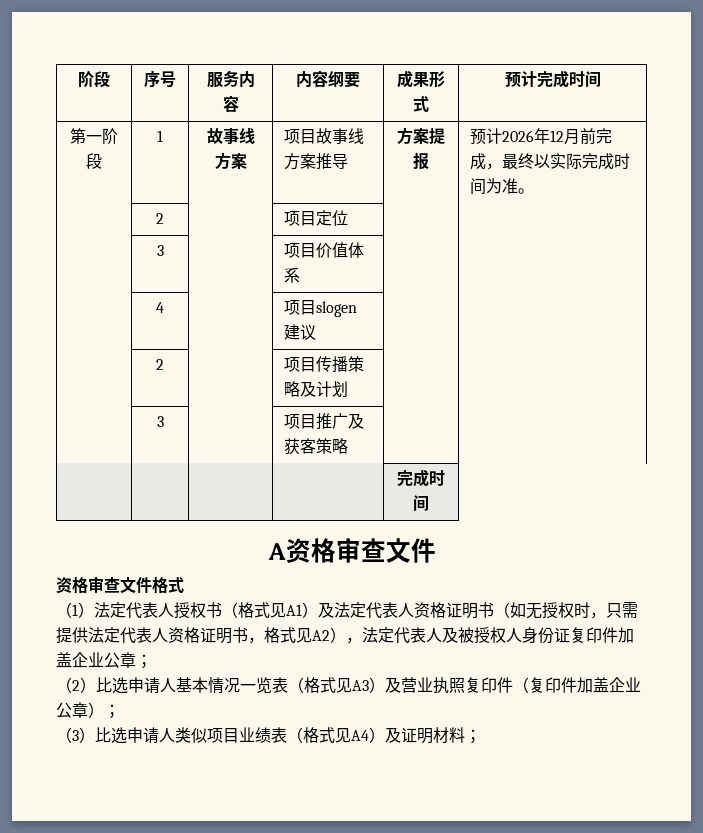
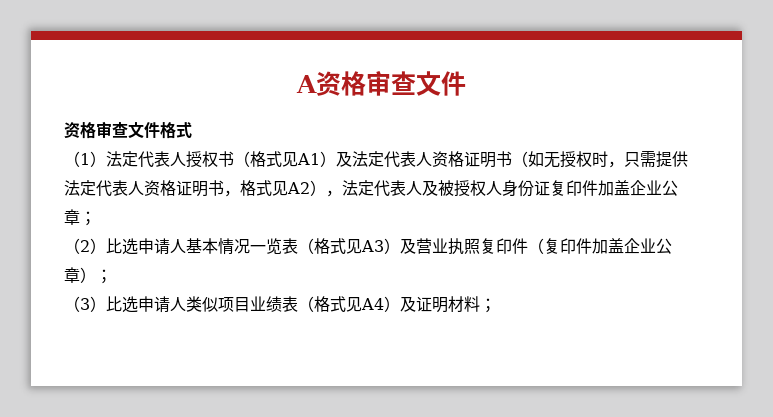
[78,70,110,88] [144,71,176,88] [206,70,255,88] [222,95,239,113] [296,70,360,88] [397,70,445,88] [413,96,429,112] [504,70,601,88] [70,128,118,144] [86,153,102,169] [157,130,163,142] [206,127,255,144] [214,152,247,170] [284,128,365,144] [284,153,349,170] [397,127,445,145] [413,152,429,170] [470,128,613,145] [470,153,631,170] [470,178,535,195] [156,213,164,224] [284,210,349,226] [156,245,164,256] [284,242,365,258] [284,267,301,283] [156,302,164,313] [284,300,358,317] [284,324,317,340] [156,359,164,370] [284,356,365,373] [284,381,349,397] [156,416,164,427] [284,413,365,430] [284,438,349,455] [397,469,445,487] [413,495,429,511] 阶段 | 序号 | 服务内容 | 内容纲要 | 成果形式 | 预计完成时间 // 第一阶段 | 1 | 故事线方案 | 项目故事线方案推导 | 方案提报 | 预计2026年12月前完成，最终以实际完成时间为准。 // | 2 | | 项目定位 | | // | 3 | | 项目价值体系 | | // | 4 | | 项目slogen建议 | | // | 2 | | 项目传播策略及计划 | | // | 3 | | 项目推广及获客策略 | | // | | | | 完成时间 // -> (295, 84) none

